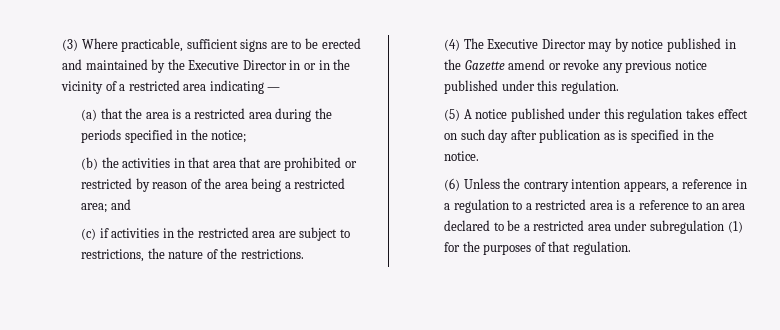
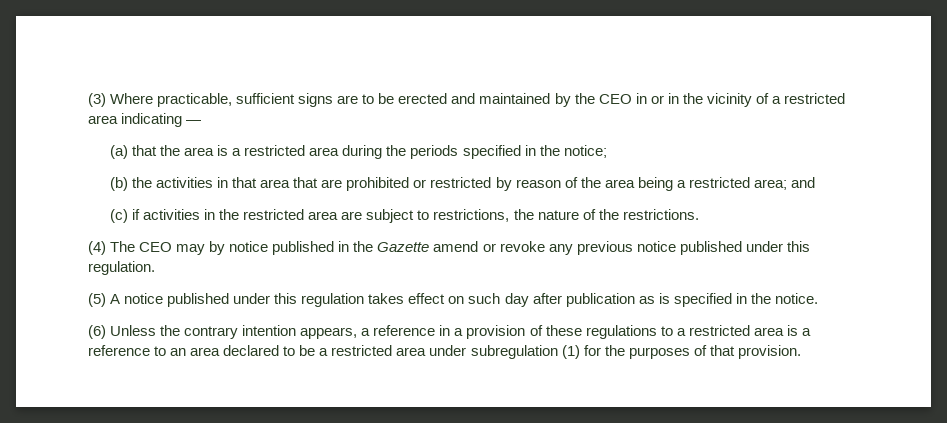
[188,60,287,70] Executive Director -> [598,94,632,104] CEO
[487,39,586,49] Executive Director -> [139,242,173,252] CEO
[453,199,509,213] regulation -> [466,325,657,339] provision of these regulations
[572,241,631,255] regulation. -> [737,345,801,359] provision.

